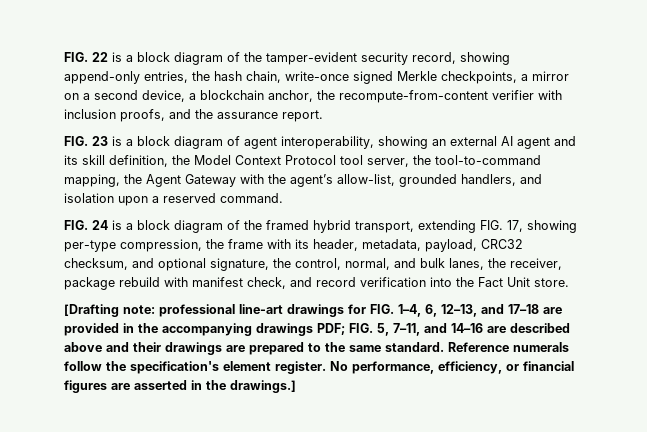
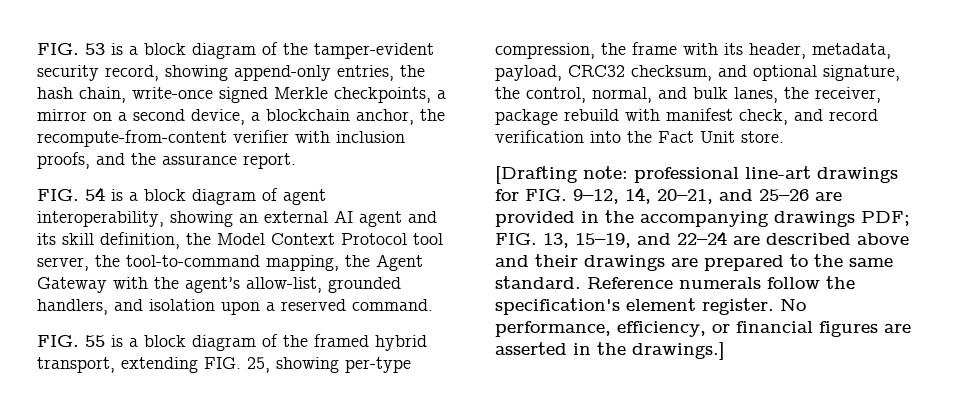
[64,52,108,62] FIG. 22 -> [37,43,105,55] FIG. 53
[92,136,108,146] 23 -> [85,187,105,201] 54
[92,220,108,230] 24 -> [85,335,105,347] 55
[507,220,523,232] 17, -> [247,357,270,373] 25,
[398,304,539,317] 1–4, 6, 12–13, and 17–18 -> [573,187,809,204] 9–12, 14, 20–21, and 25–26
[377,323,483,336] 5, 7–11, and 14–16 -> [543,231,727,248] 13, 15–19, and 22–24

